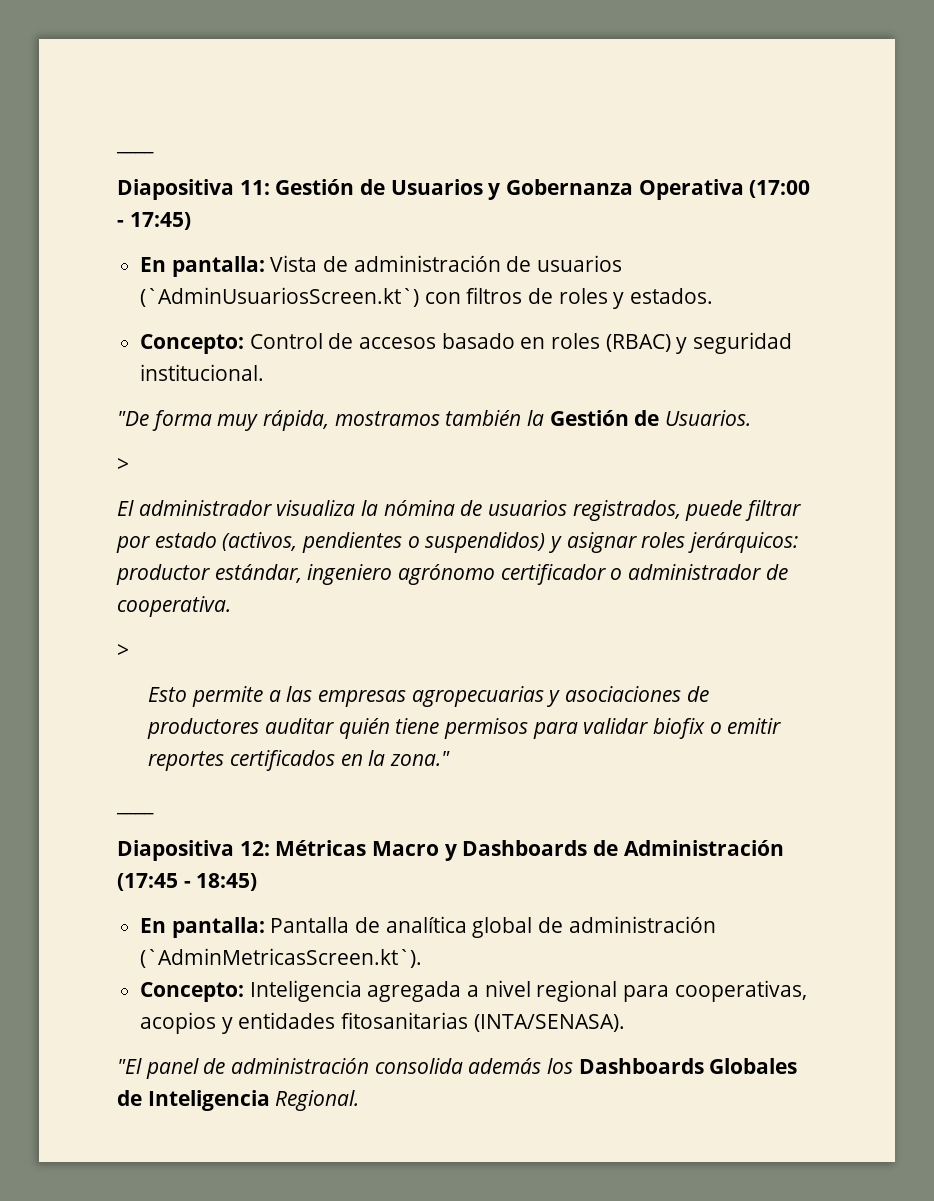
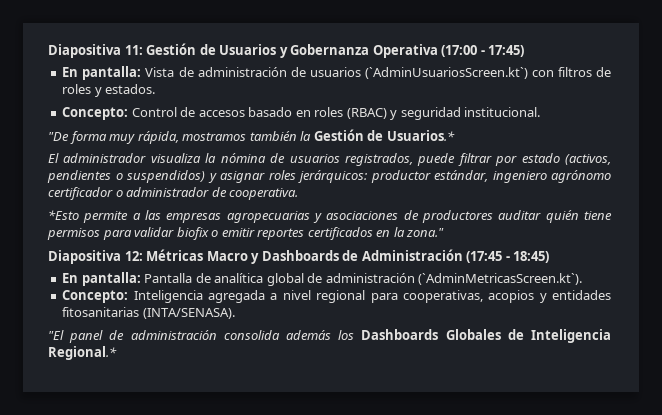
[116,150,154,154] ____ // -> (48, 51) none
[665,410,752,426] [117,458,129,471] Usuarios. // > -> [386,130,455,141] Usuarios.*
[117,644,129,657] [148,687,188,702] > // Esto -> [48,210,79,220] *Esto
[116,811,154,815] // ____ -> (445, 232) none
[275,1090,360,1111] Regional. -> [48,346,117,360] Regional.*

